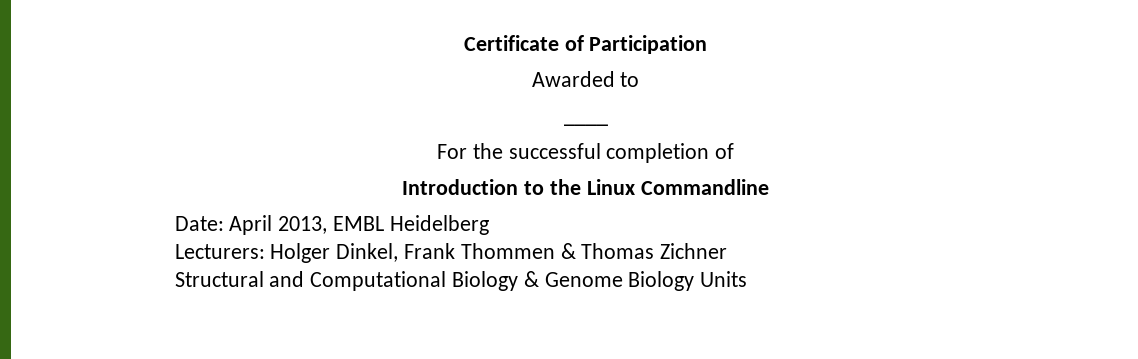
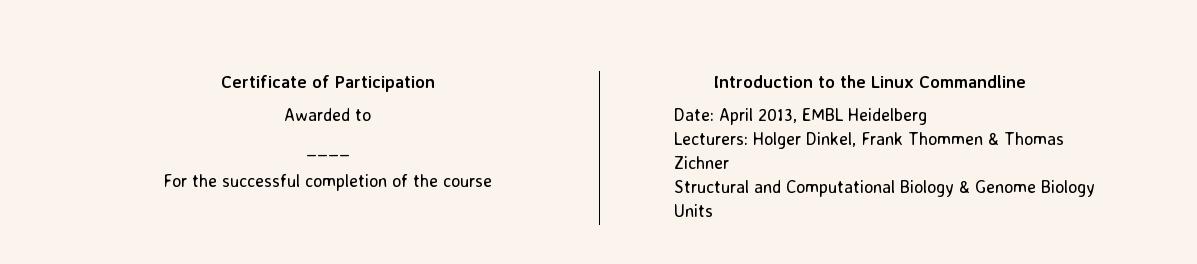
(735, 151) none -> [413,174,492,187] the course

